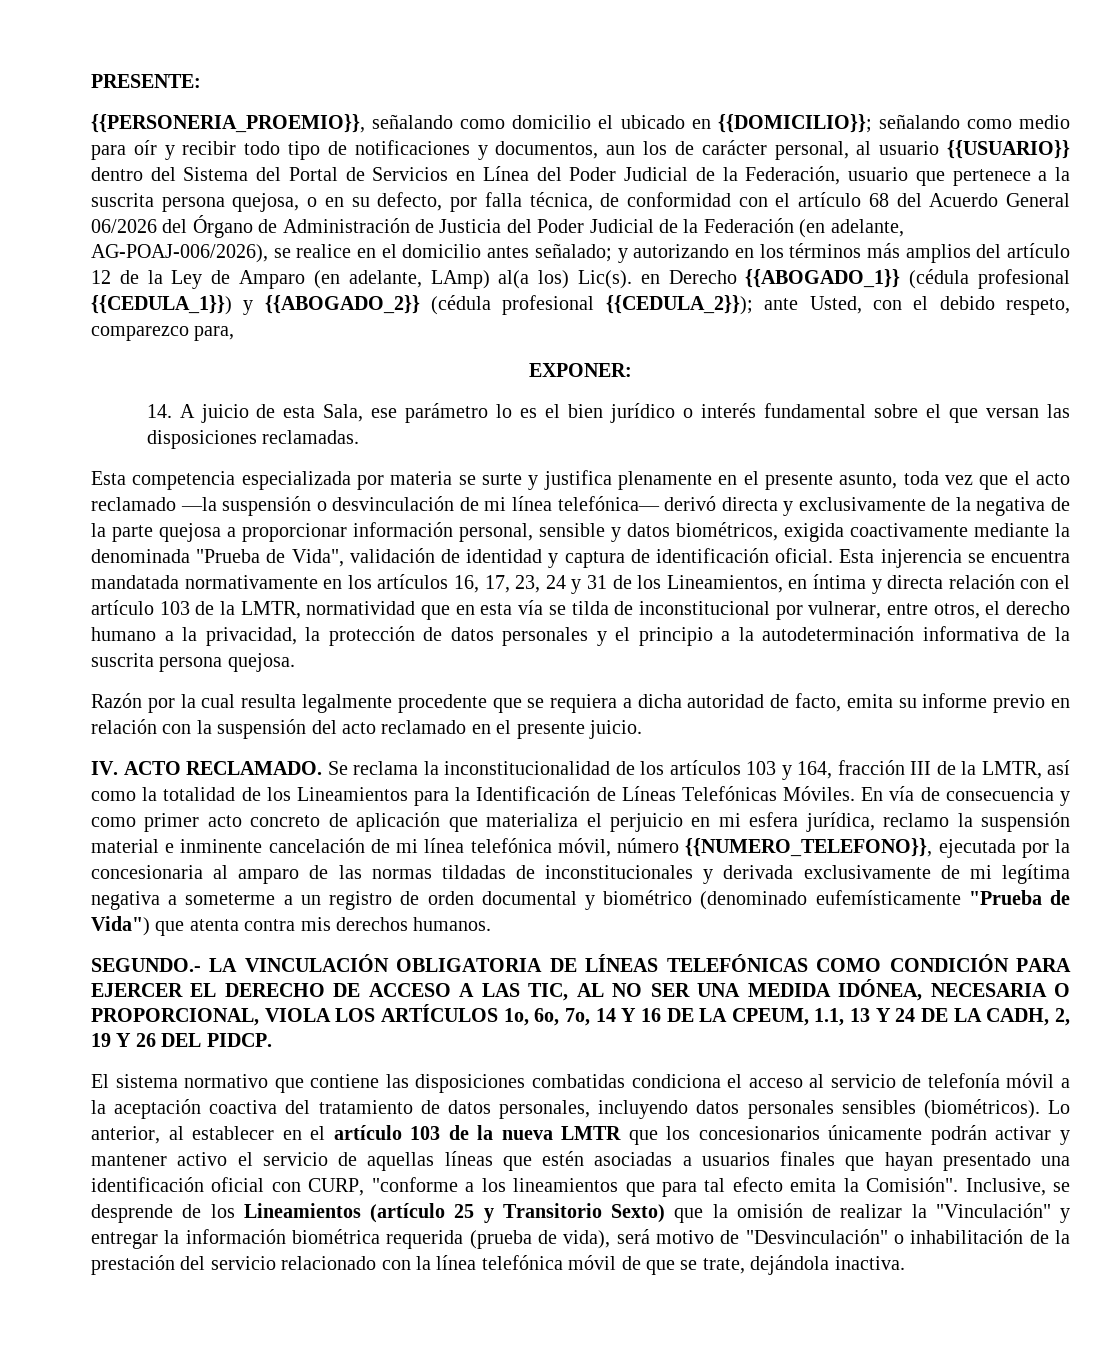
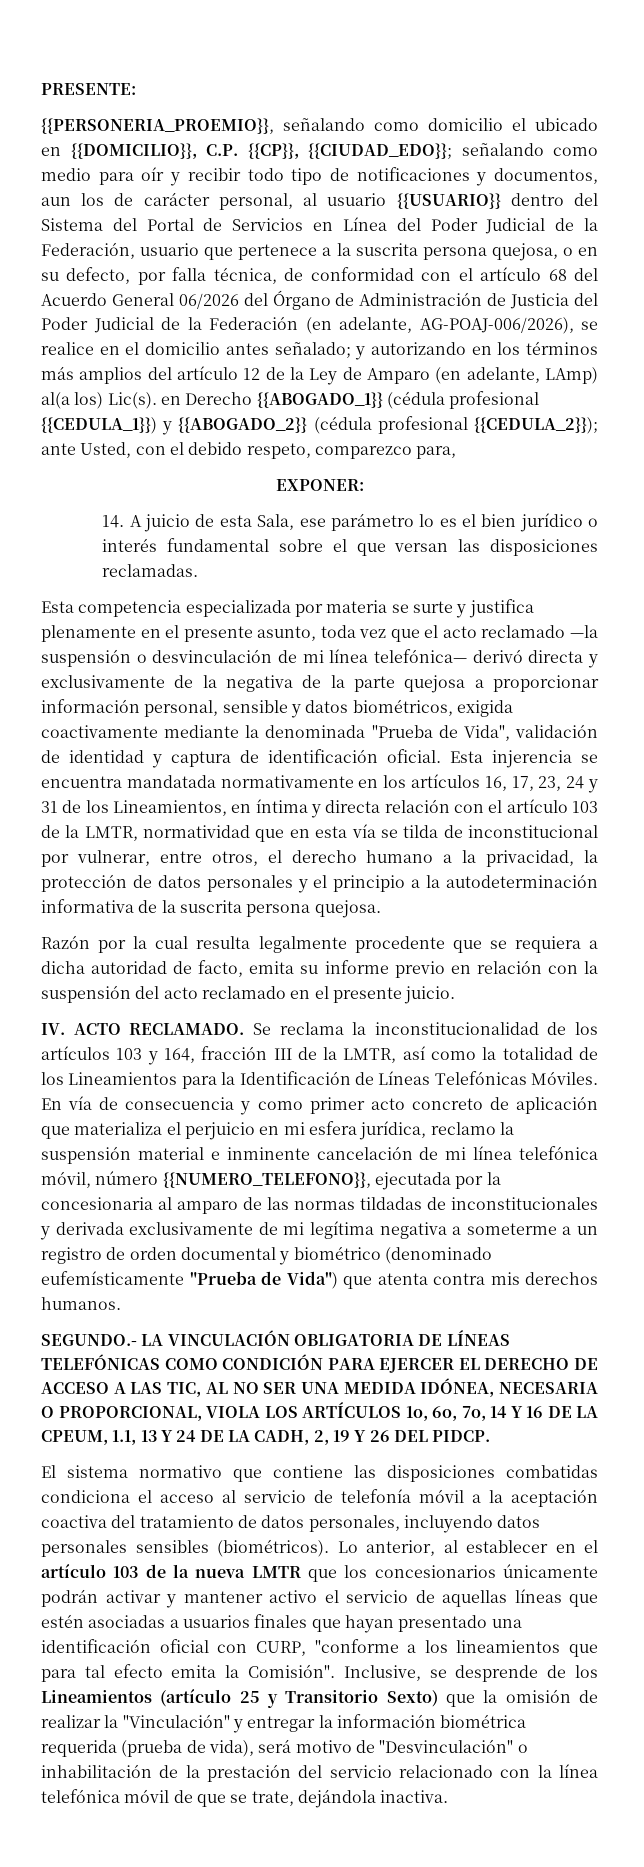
[717,114,872,133] {{DOMICILIO}}; -> [70,143,452,159] {{DOMICILIO}}, C.P. {{CP}}, {{CIUDAD_EDO}};

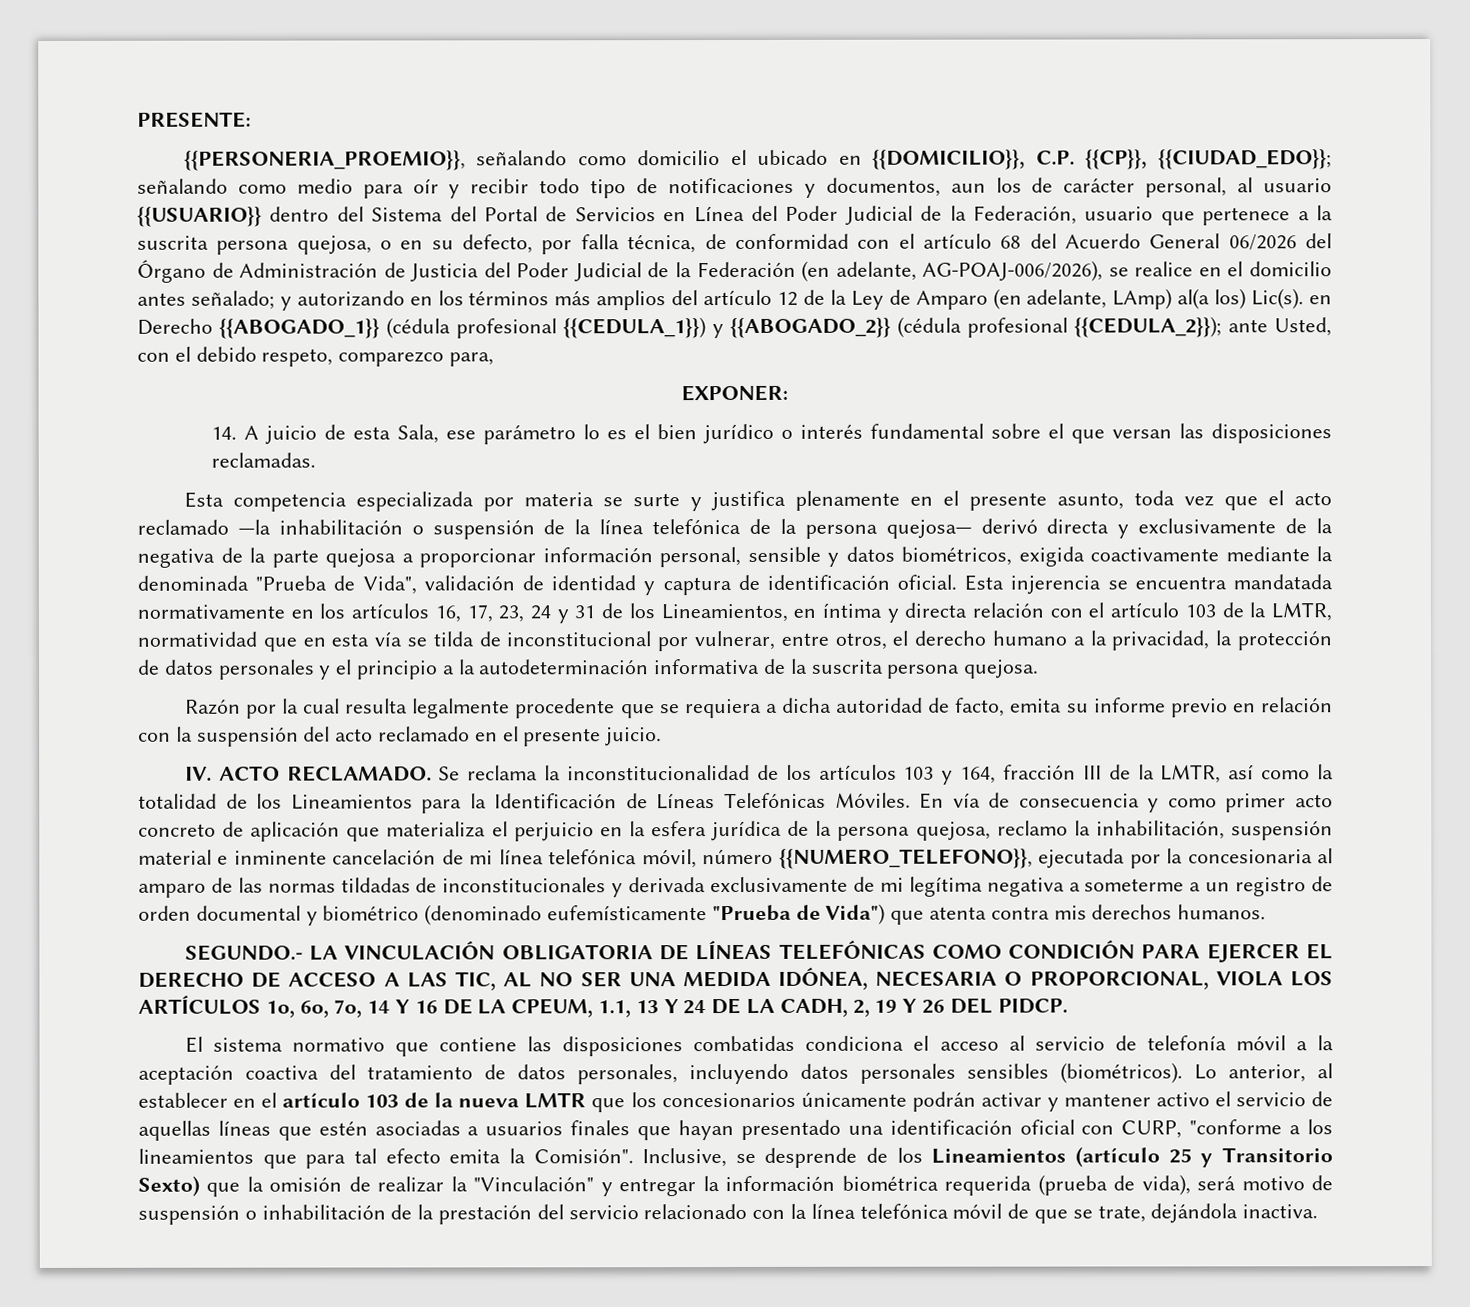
[41,649,468,667] suspensión o desvinculación de mi línea telefónica— -> [278,518,972,540] inhabilitación o suspensión de la línea telefónica de la persona quejosa—
[283,1121,427,1140] mi esfera jurídica, -> [628,820,991,842] la esfera jurídica de la persona quejosa,
(514, 1128) none -> [1095,820,1225,840] inhabilitación,
[379,1739,514,1753] "Desvinculación" -> [138,1204,240,1225] suspensión

